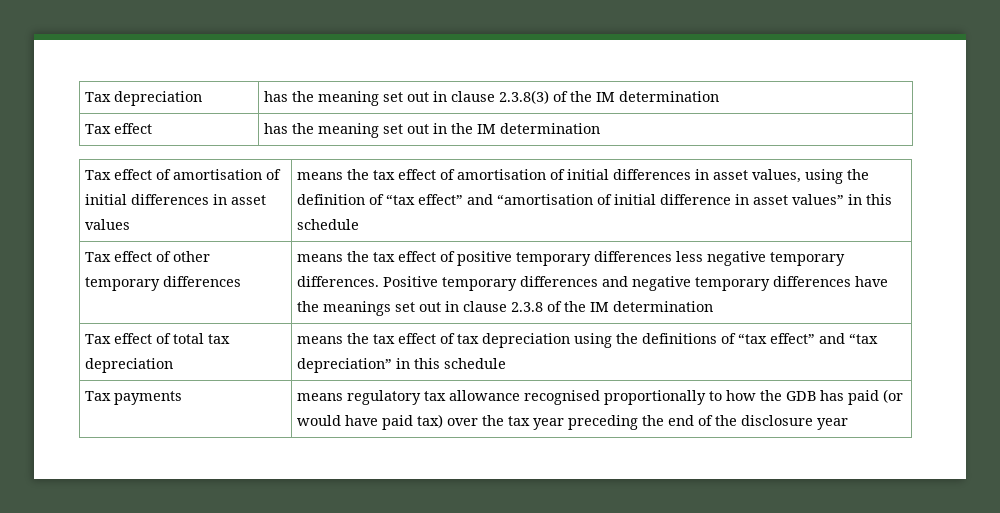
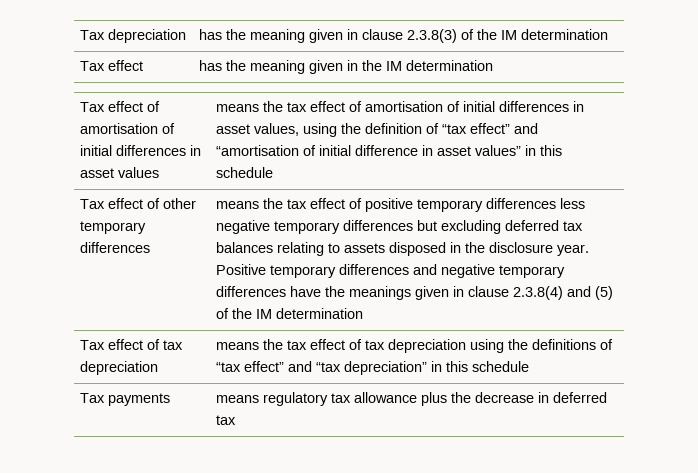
[383,92,430,102] set out -> [308,29,343,43] given
[383,124,430,134] set out -> [308,60,343,74] given
[297,276,380,287] differences. -> [342,220,583,234] [215,242,589,256] differences but excluding deferred tax balances relating to assets disposed in the disclosure year.
[395,301,544,312] set out in clause 2.3.8 -> [414,286,613,300] given in clause 2.3.8(4) and (5)
[173,333,205,344] total -> (160, 344) none
[524,389,904,405] [297,414,849,430] recognised proportionally to how the GDB has paid (or would have paid tax) over the tax year preceding the end of the disclosure year -> [420,392,607,406] [215,415,236,425] plus the decrease in deferred tax

